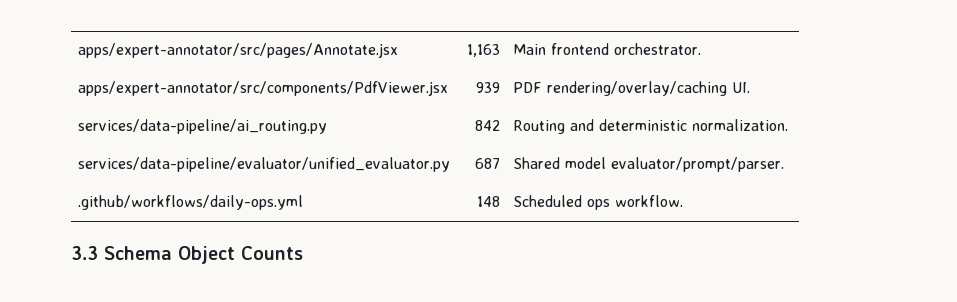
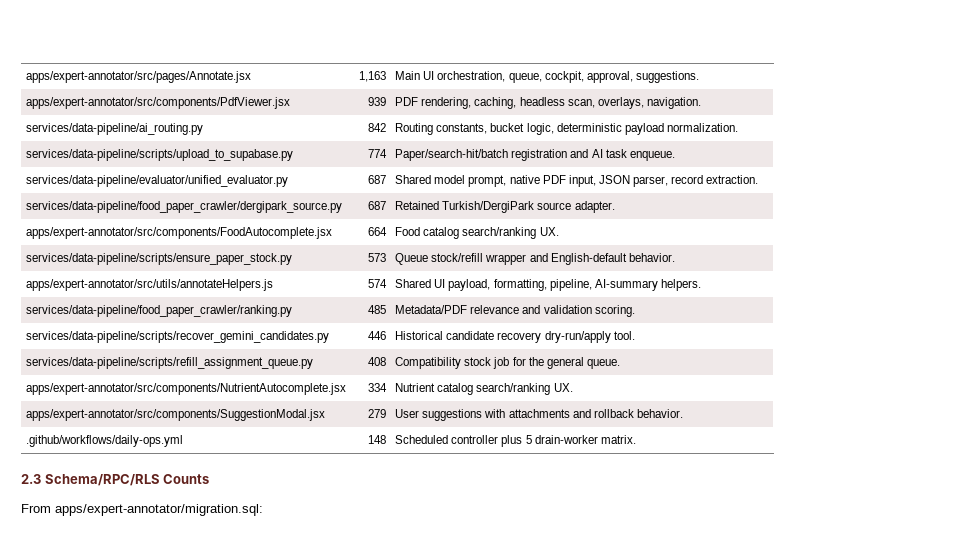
[551,43,702,55] [78,81,449,96] [475,82,500,93] [513,81,751,96] [78,119,328,134] [474,120,500,131] [513,119,789,134] [78,157,451,172] [474,158,500,169] [513,157,785,172] [78,195,304,210] [476,196,500,207] [513,195,684,210] [71,246,235,264] frontend orchestrator. // apps/expert-annotator/src/components/PdfViewer.jsx | 939 | PDF rendering/overlay/caching UI. // services/data-pipeline/ai_routing.py | 842 | Routing and deterministic normalization. // services/data-pipeline/evaluator/unified_evaluator.py | 687 | Shared model evaluator/prompt/parser. // .github/workflows/daily-ops.yml | 148 | Scheduled ops workflow. // 3.3 Schema Object -> [423,71,699,83] [26,97,291,109] [367,97,386,106] [395,97,701,109] [26,123,204,135] [367,123,386,132] [395,123,738,135] [26,149,294,161] [367,149,387,158] [395,149,675,161] [26,175,289,187] [367,175,386,184] [395,175,759,187] [26,201,343,213] [367,201,386,210] [395,201,615,213] [26,227,333,239] [367,227,387,236] [395,227,559,239] [26,253,293,265] [367,253,386,262] [395,253,675,265] [26,279,274,291] [367,279,387,288] [395,279,701,291] [26,305,293,317] [367,305,386,314] [395,305,635,317] [26,331,330,343] [367,331,386,340] [395,331,635,343] [26,357,314,369] [367,357,386,366] [395,357,620,369] [26,383,347,395] [367,383,387,392] [395,383,573,395] [26,409,326,421] [367,409,386,418] [395,409,683,421] [26,435,184,447] [367,435,386,444] [395,435,636,447] [21,474,160,486] UI orchestration, queue, cockpit, approval, suggestions. // apps/expert-annotator/src/components/PdfViewer.jsx | 939 | PDF rendering, caching, headless scan, overlays, navigation. // services/data-pipeline/ai_routing.py | 842 | Routing constants, bucket logic, deterministic payload normalization. // services/data-pipeline/scripts/upload_to_supabase.py | 774 | Paper/search-hit/batch registration and AI task enqueue. // services/data-pipeline/evaluator/unified_evaluator.py | 687 | Shared model prompt, native PDF input, JSON parser, record extraction. // services/data-pipeline/food_paper_crawler/dergipark_source.py | 687 | Retained Turkish/DergiPark source adapter. // apps/expert-annotator/src/components/FoodAutocomplete.jsx | 664 | Food catalog search/ranking UX. // services/data-pipeline/scripts/ensure_paper_stock.py | 573 | Queue stock/refill wrapper and English-default behavior. // apps/expert-annotator/src/utils/annotateHelpers.js | 574 | Shared UI payload, formatting, pipeline, AI-summary helpers. // services/data-pipeline/food_paper_crawler/ranking.py | 485 | Metadata/PDF relevance and validation scoring. // services/data-pipeline/scripts/recover_gemini_candidates.py | 446 | Historical candidate recovery dry-run/apply tool. // services/data-pipeline/scripts/refill_assignment_queue.py | 408 | Compatibility stock job for the general queue. // apps/expert-annotator/src/components/NutrientAutocomplete.jsx | 334 | Nutrient catalog search/ranking UX. // apps/expert-annotator/src/components/SuggestionModal.jsx | 279 | User suggestions with attachments and rollback behavior. // .github/workflows/daily-ops.yml | 148 | Scheduled controller plus 5 drain-worker matrix. // 2.3 Schema/RPC/RLS
(303, 253) none -> [21,504,263,516] // From apps/expert-annotator/migration.sql:

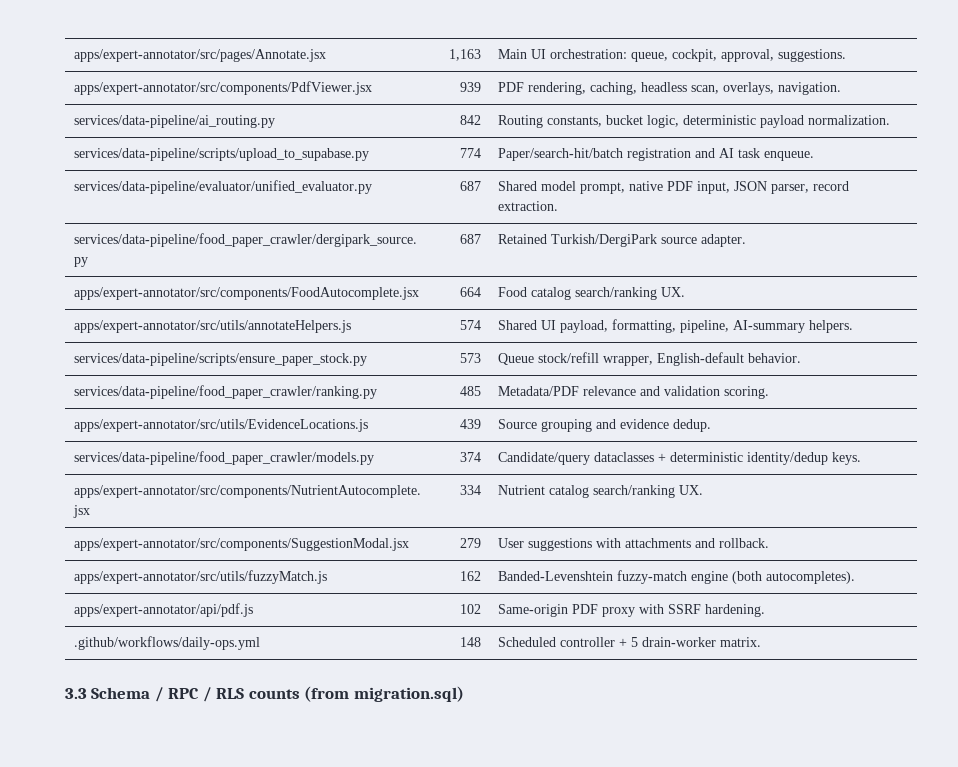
[437,71,506,82] orchestration, -> [550,49,628,59] orchestration:
[26,253,293,265] [367,253,386,262] [395,253,675,265] // services/data-pipeline/scripts/ensure_paper_stock.py | 573 | Queue stock/refill wrapper and English-default behavior. -> (686, 292) none
(701, 285) none -> [74,353,368,366] [459,353,481,363] [498,352,802,366] // services/data-pipeline/scripts/ensure_paper_stock.py | 573 | Queue stock/refill wrapper, English-default behavior.
[26,331,330,343] [367,331,386,340] [395,331,635,343] [26,357,314,369] [367,357,386,366] [395,357,620,369] services/data-pipeline/scripts/recover_gemini_candidates.py | 446 | Historical candidate recovery dry-run/apply tool. // services/data-pipeline/scripts/refill_assignment_queue.py | 408 | Compatibility stock job for the general queue. -> [74,419,369,432] [459,419,481,429] [498,419,712,432] [74,451,375,465] [459,452,481,462] [498,452,862,465] apps/expert-annotator/src/utils/EvidenceLocations.js | 439 | Source grouping and evidence dedup. // services/data-pipeline/food_paper_crawler/models.py | 374 | Candidate/query dataclasses + deterministic identity/dedup keys.
[593,409,683,418] rollback behavior. -> [719,538,770,548] [74,570,328,584] [459,571,481,581] [498,570,856,584] [74,603,254,617] [459,604,481,614] [498,604,766,617] rollback. // apps/expert-annotator/src/utils/fuzzyMatch.js | 162 | Banded-Levenshtein fuzzy-match engine (both autocompletes). // apps/expert-annotator/api/pdf.js | 102 | Same-origin PDF proxy with SSRF hardening.
[501,435,523,447] plus -> [619,638,628,647] +
[21,474,210,486] [21,504,263,516] 2.3 Schema/RPC/RLS Counts // From apps/expert-annotator/migration.sql: -> [65,686,464,702] 3.3 Schema / RPC / RLS counts (from migration.sql)

